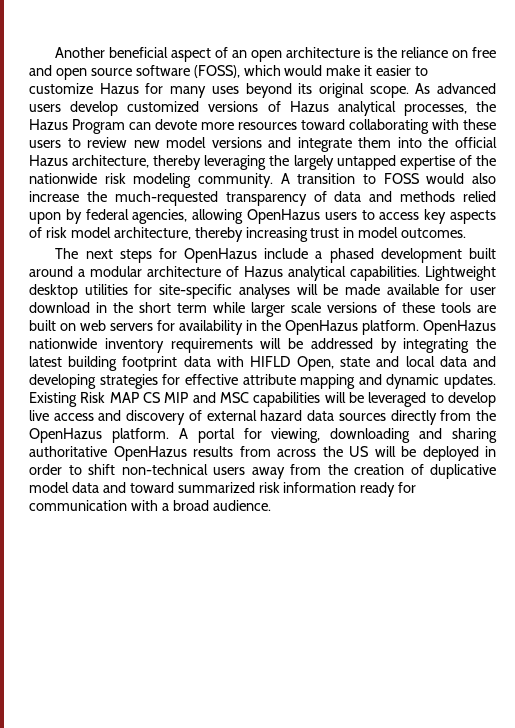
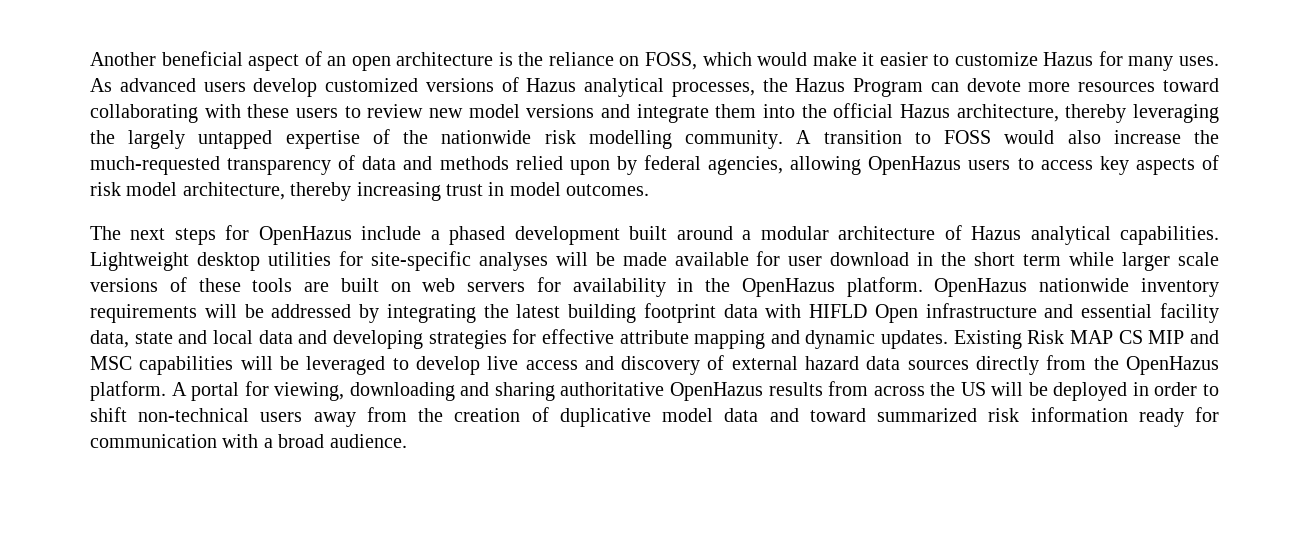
[471,47,496,58] [29,65,240,80] free and open source software (FOSS), -> [645,52,697,70] FOSS,
[211,83,409,98] uses beyond its original scope. -> [1178,56,1219,66] uses.
[133,173,192,188] modeling -> [588,130,672,149] modelling
[297,356,335,371] Open, -> [874,303,1219,323] [90,330,129,348] Open infrastructure and essential facility data,

